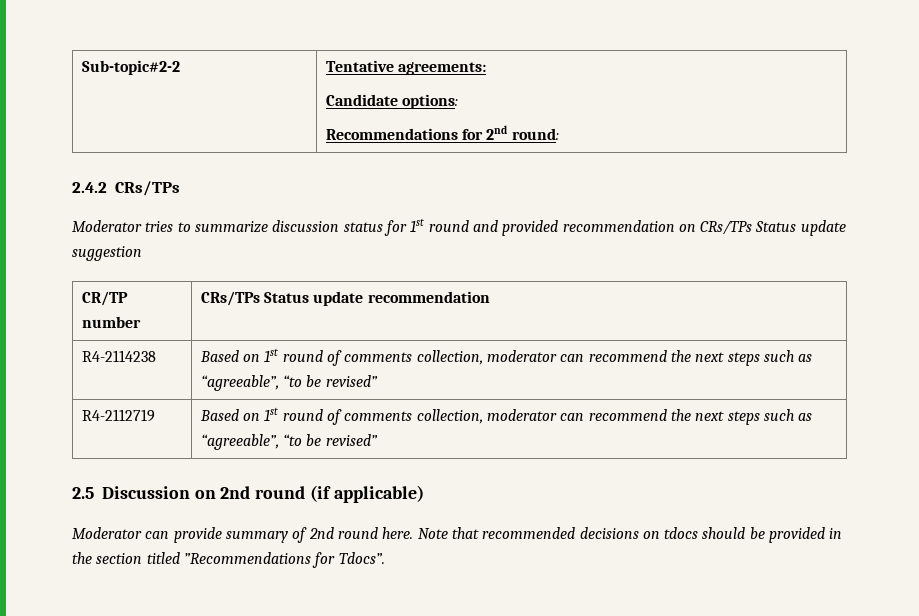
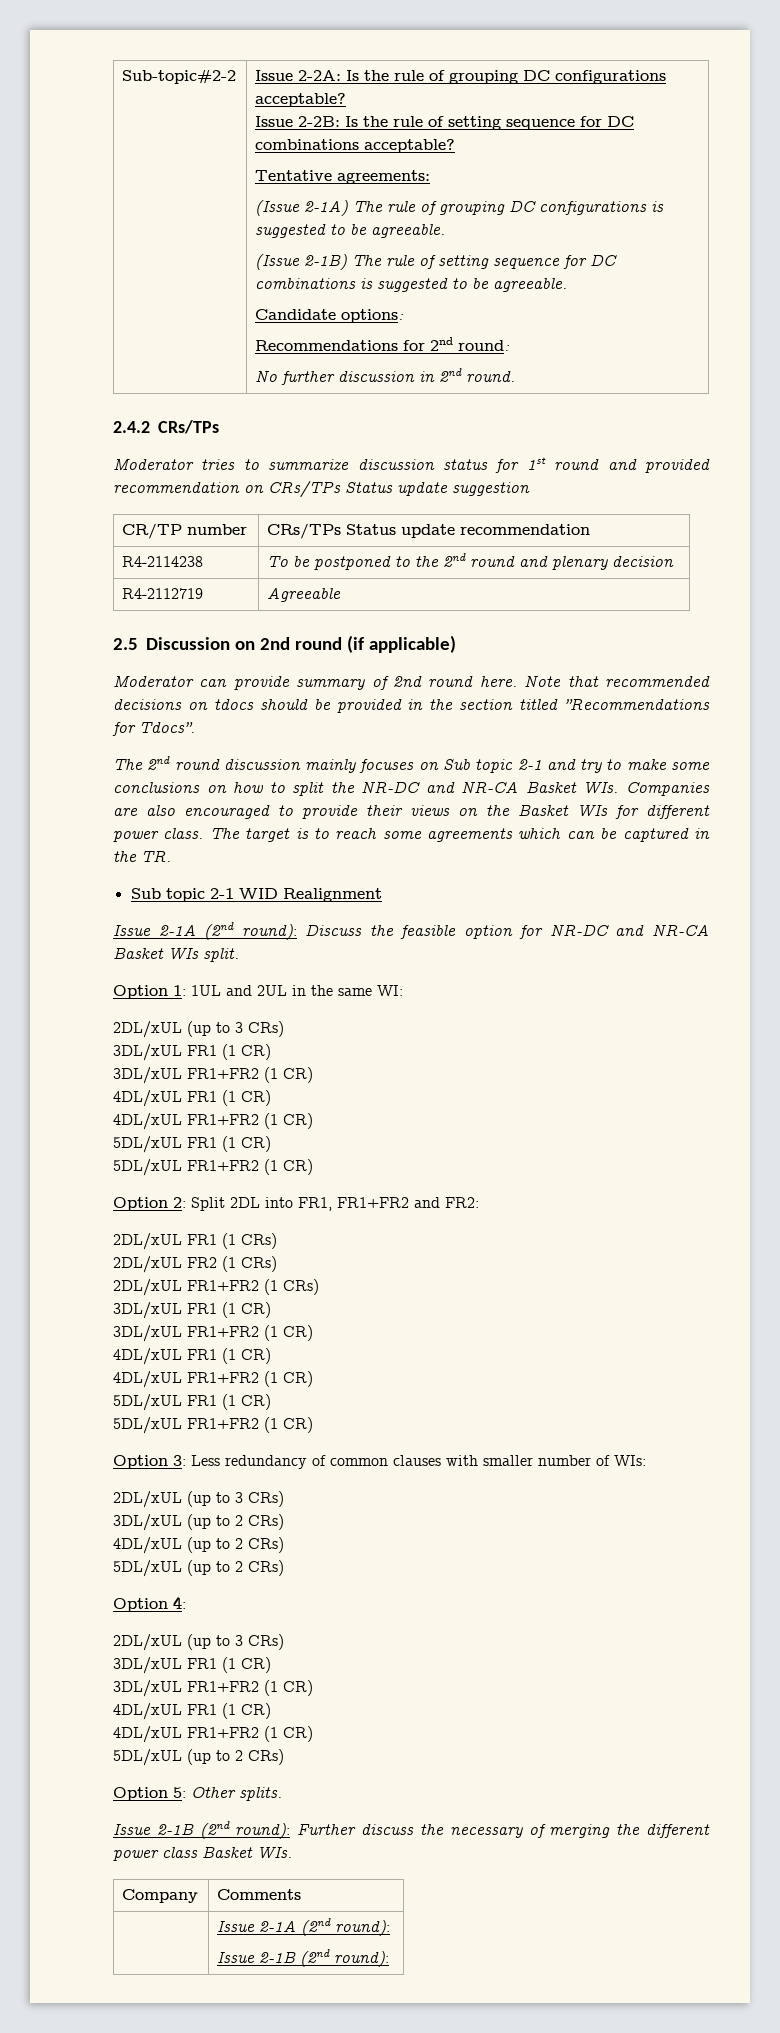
[325,60,487,75] Tentative agreements: -> [255,70,667,84] [255,93,347,107] [255,116,635,130] [255,139,456,153] [255,170,431,184] [255,200,665,216] [255,224,446,238] [255,254,618,270] [255,278,568,292] Issue 2-2A: Is the rule of grouping DC configurations acceptable? // Issue 2-2B: Is the rule of setting sequence for DC combinations acceptable? // Tentative agreements: // (Issue 2-1A) The rule of grouping DC configurations is suggested to be agreeable. // (Issue 2-1B) The rule of setting sequence for DC combinations is suggested to be agreeable.
(559, 134) none -> [255,368,516,385] // No further discussion in 2nd round.
[199,348,813,366] [200,375,378,391] [81,409,155,422] [199,407,813,425] [200,434,378,450] Based on 1st round of comments collection, moderator can recommend the next steps such as “agreeable”, “to be revised” // R4-2112719 | Based on 1st round of comments collection, moderator can recommend the next steps such as “agreeable”, “to be revised” -> [267,553,675,570] [122,588,204,599] [267,588,342,602] To be postponed to the 2nd round and plenary decision // R4-2112719 | Agreeable
(385, 558) none -> [113,756,710,773] [113,781,710,796] [113,804,710,819] [113,828,710,842] [113,850,171,862] [130,888,382,902] [113,922,709,940] [113,947,239,962] [113,985,403,999] [113,1021,284,1038] [113,1044,271,1061] [113,1067,313,1084] [113,1090,271,1107] [113,1113,313,1130] [113,1136,271,1153] [113,1159,313,1176] [113,1197,479,1211] [113,1233,277,1250] [113,1256,277,1273] [113,1279,319,1296] [113,1302,271,1319] [113,1325,313,1342] [113,1348,271,1365] [113,1371,313,1388] [113,1394,271,1411] [113,1417,313,1434] [113,1455,646,1469] [113,1491,284,1508] [113,1514,284,1531] [113,1537,284,1554] [113,1560,284,1577] [113,1596,186,1612] [113,1634,284,1651] [113,1657,271,1674] [113,1680,313,1697] [113,1703,271,1720] [113,1726,313,1743] [113,1749,284,1766] [113,1787,282,1801] [113,1821,710,1839] [113,1846,292,1861] [122,1889,199,1903] [217,1889,302,1900] [217,1918,391,1936] [217,1949,390,1967] // The 2nd round discussion mainly focuses on Sub topic 2-1 and try to make some conclusions on how to split the NR-DC and NR-CA Basket WIs. Companies are also encouraged to provide their views on the Basket WIs for different power class. The target is to reach some agreements which can be captured in the TR. // Sub topic 2-1 WID Realignment // Issue 2-1A (2nd round): Discuss the feasible option for NR-DC and NR-CA Basket WIs split. // Option 1: 1UL and 2UL in the same WI: // 2DL/xUL (up to 3 CRs) // 3DL/xUL FR1 (1 CR) // 3DL/xUL FR1+FR2 (1 CR) // 4DL/xUL FR1 (1 CR) // 4DL/xUL FR1+FR2 (1 CR) // 5DL/xUL FR1 (1 CR) // 5DL/xUL FR1+FR2 (1 CR) // Option 2: Split 2DL into FR1, FR1+FR2 and FR2: // 2DL/xUL FR1 (1 CRs) // 2DL/xUL FR2 (1 CRs) // 2DL/xUL FR1+FR2 (1 CRs) // 3DL/xUL FR1 (1 CR) // 3DL/xUL FR1+FR2 (1 CR) // 4DL/xUL FR1 (1 CR) // 4DL/xUL FR1+FR2 (1 CR) // 5DL/xUL FR1 (1 CR) // 5DL/xUL FR1+FR2 (1 CR) // Option 3: Less redundancy of common clauses with smaller number of WIs: // 2DL/xUL (up to 3 CRs) // 3DL/xUL (up to 2 CRs) // 4DL/xUL (up to 2 CRs) // 5DL/xUL (up to 2 CRs) // Option 4: // 2DL/xUL (up to 3 CRs) // 3DL/xUL FR1 (1 CR) // 3DL/xUL FR1+FR2 (1 CR) // 4DL/xUL FR1 (1 CR) // 4DL/xUL FR1+FR2 (1 CR) // 5DL/xUL (up to 2 CRs) // Option 5: Other splits. // Issue 2-1B (2nd round): Further discuss the necessary of merging the different power class Basket WIs. // Company | Comments // | Issue 2-1A (2nd round): // Issue 2-1B (2nd round):

